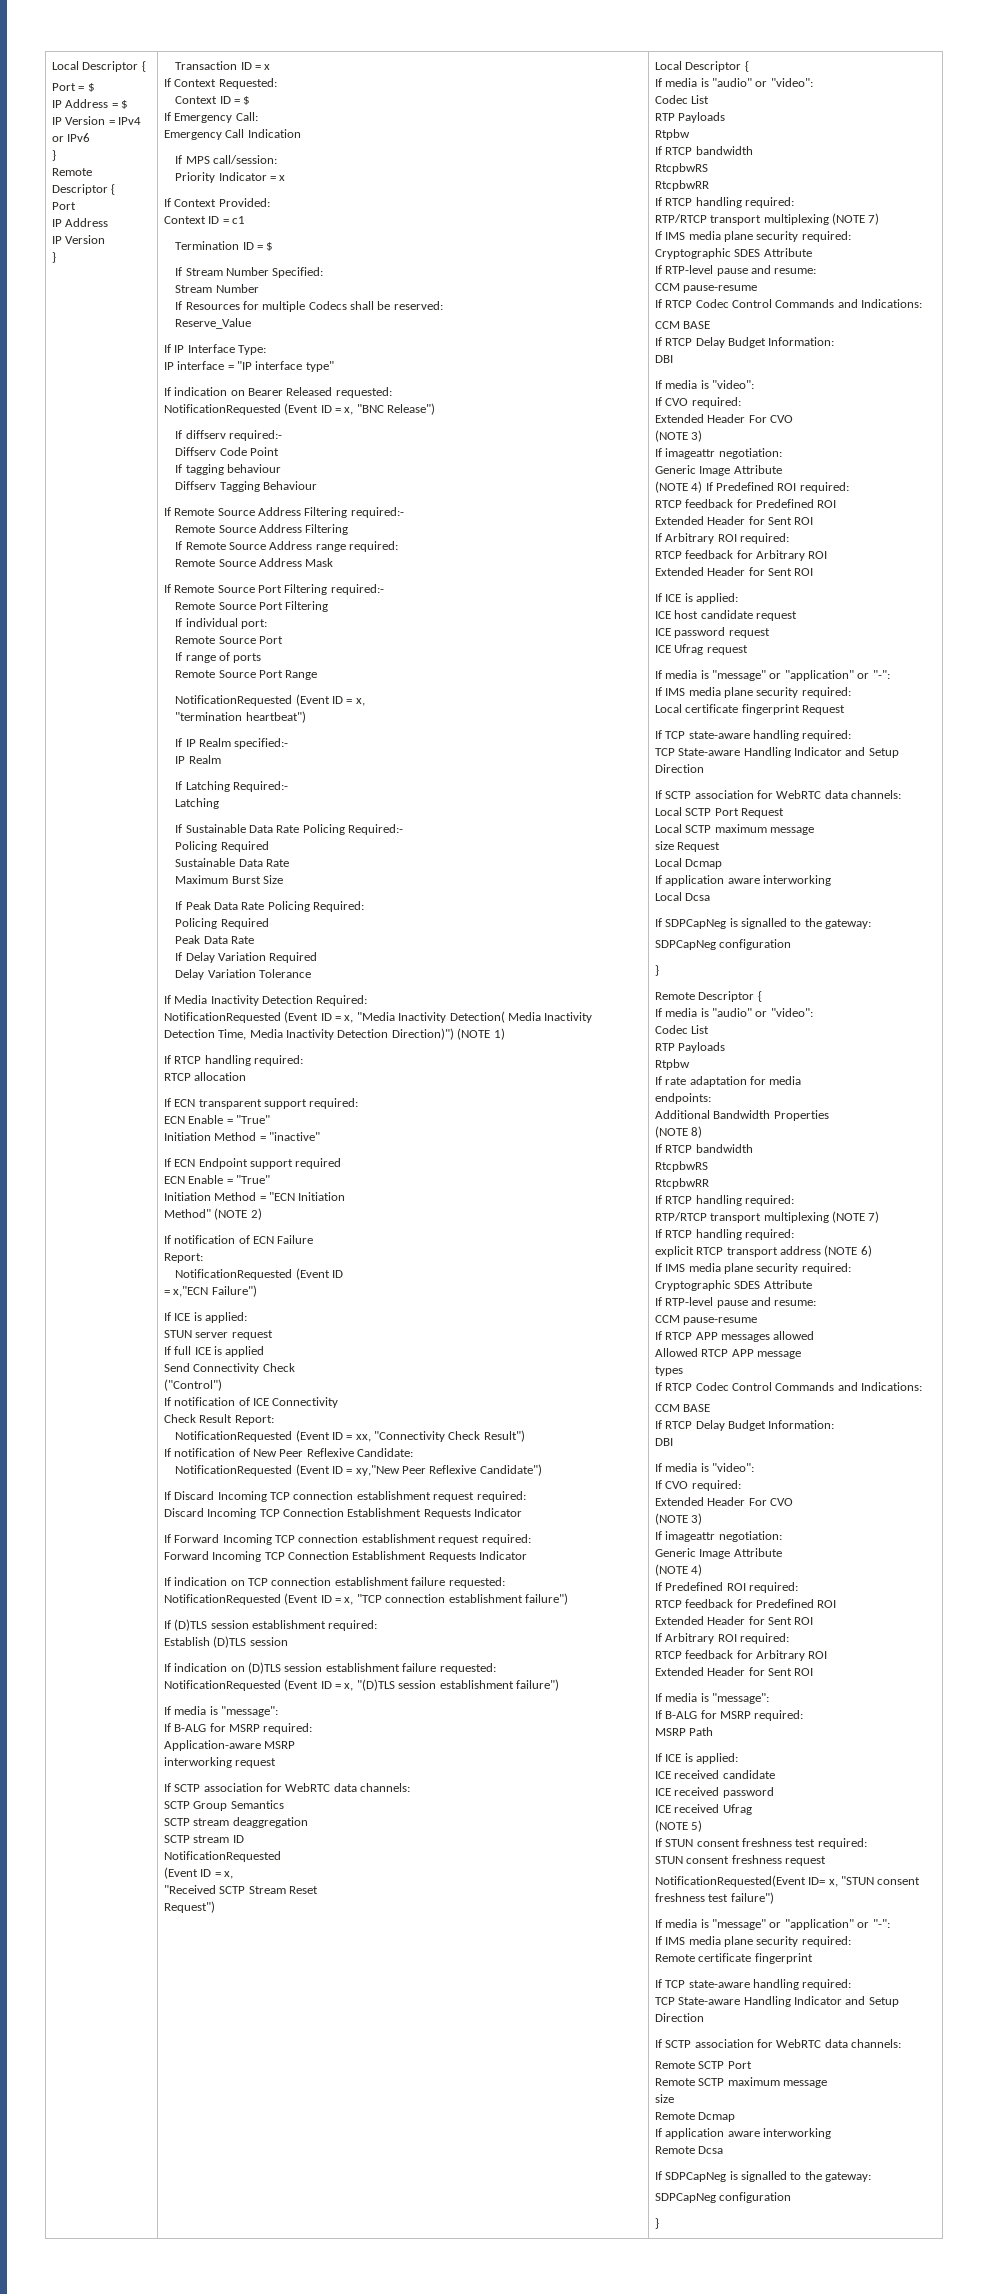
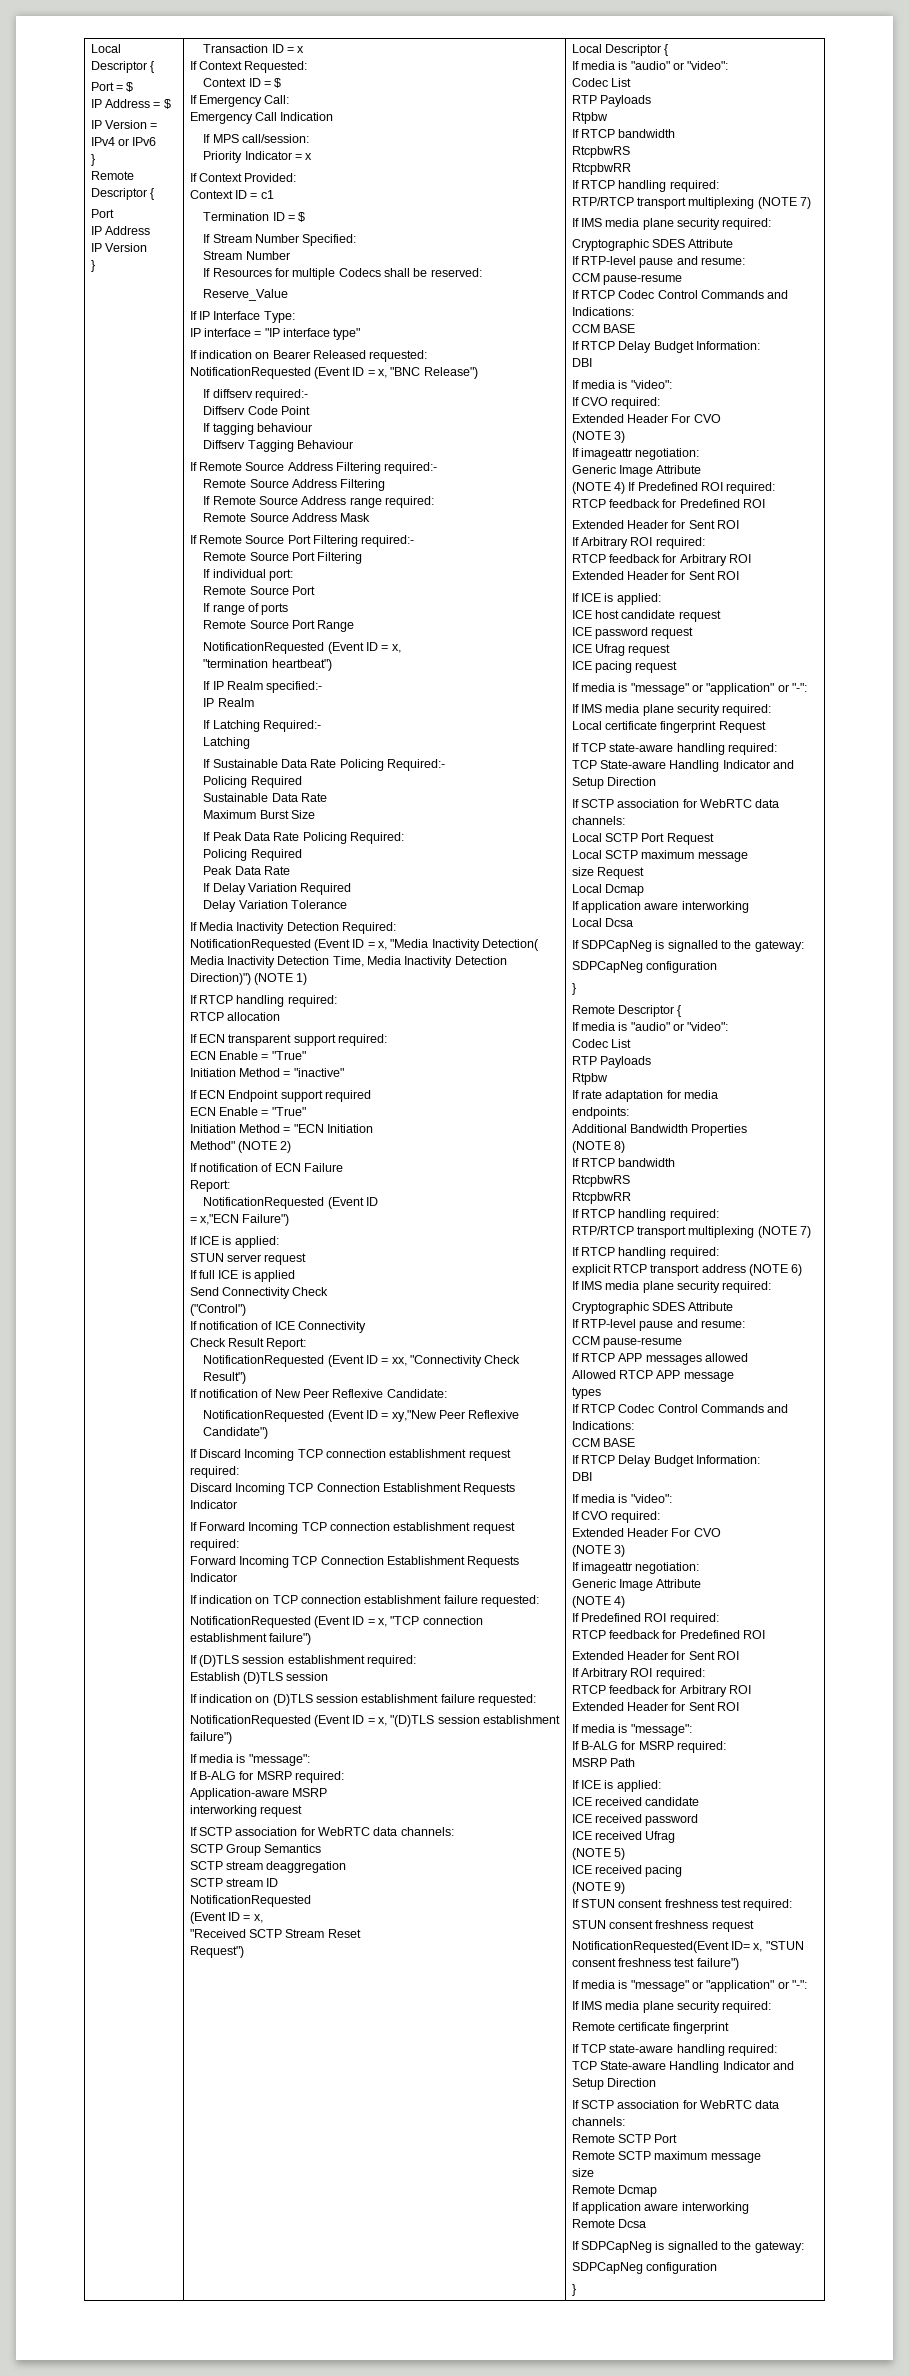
(748, 650) none -> [571,661,678,673] // ICE pacing request
(703, 1826) none -> [571,1865,683,1877] [571,1882,625,1894] // ICE received pacing // (NOTE 9)

